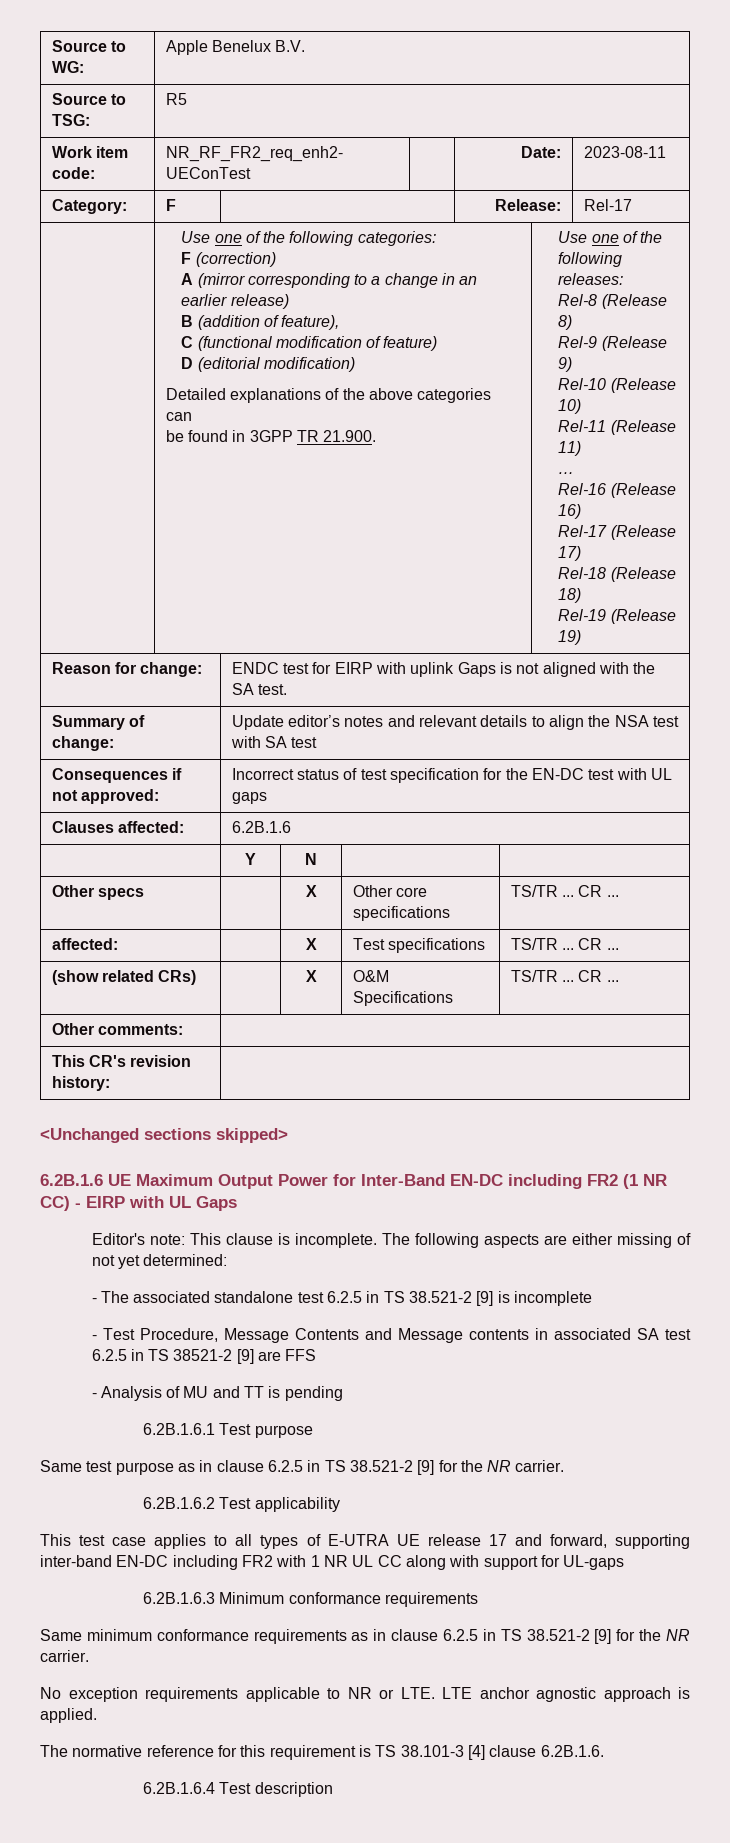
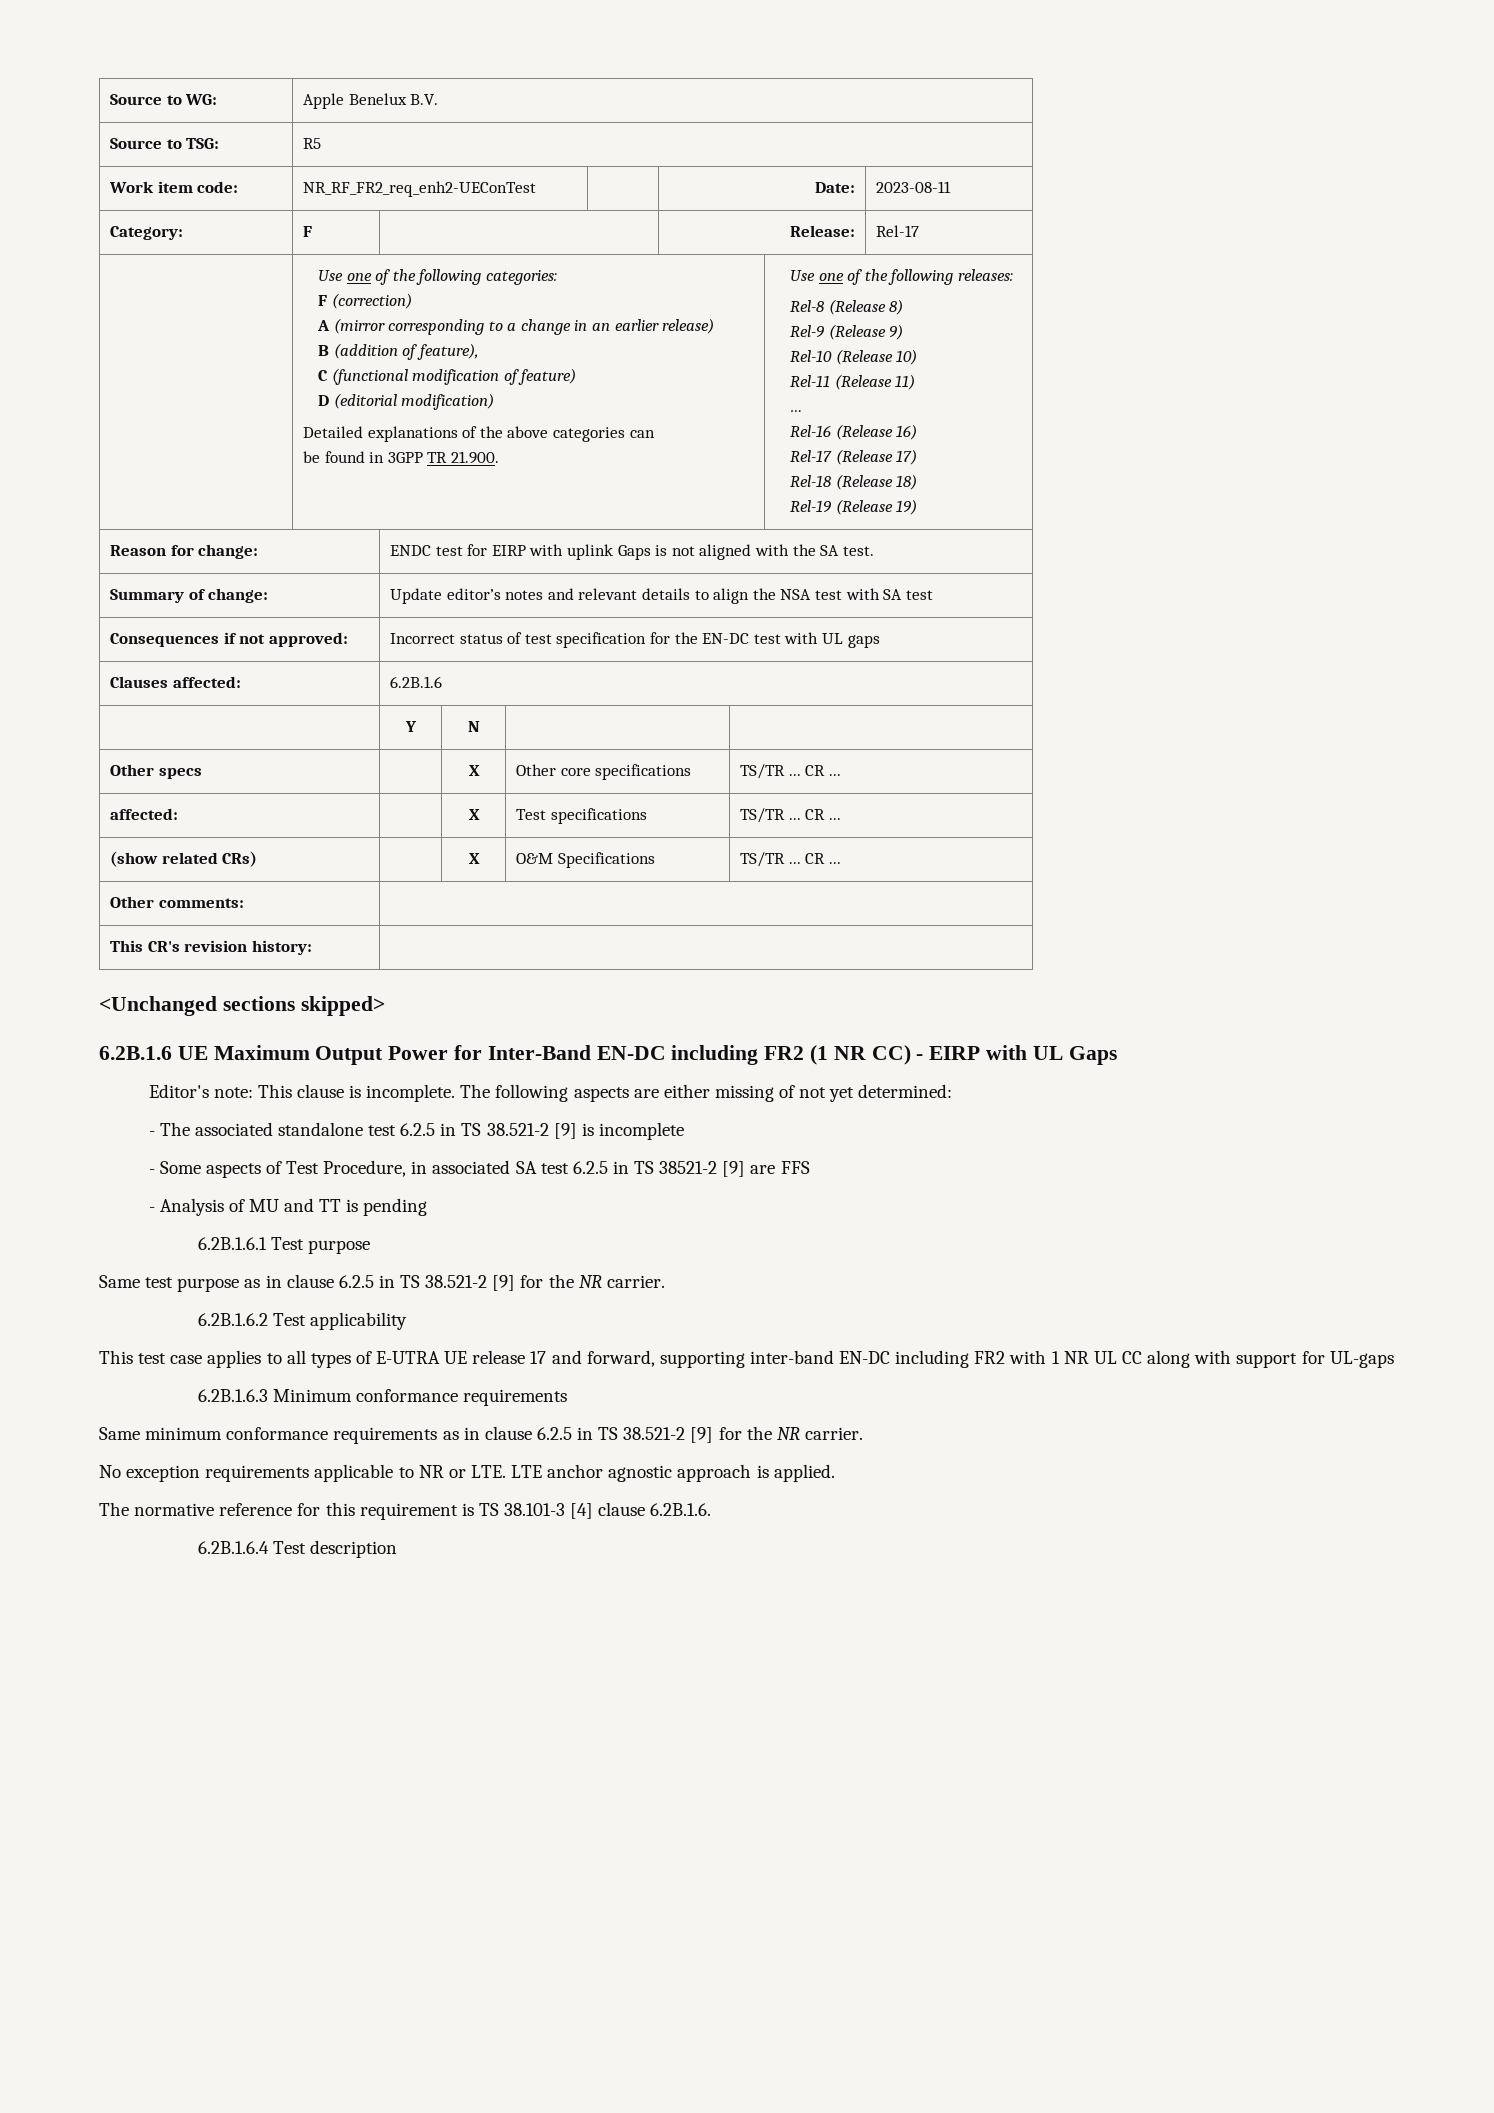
[102,1328,529,1343] Test Procedure, Message Contents and Message contents -> [159,1160,407,1178] Some aspects of Test Procedure,

